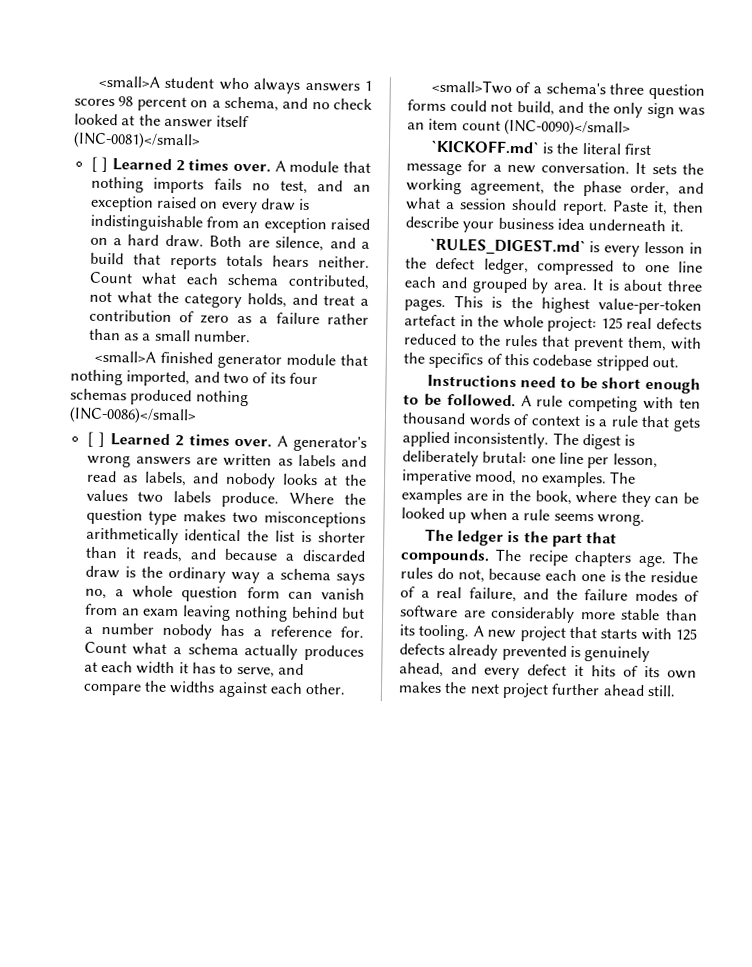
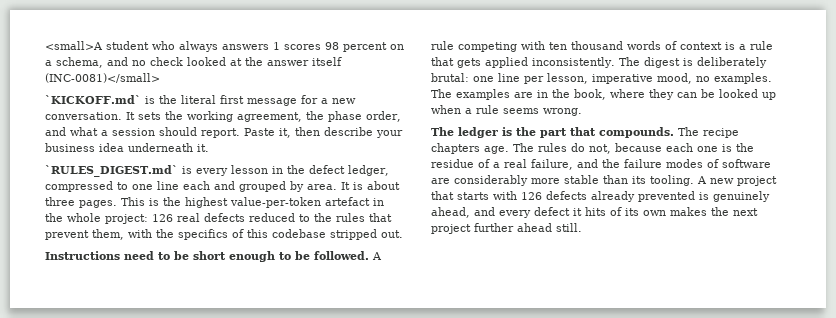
[90,156,371,173] [90,176,371,194] [89,195,311,214] [89,214,370,234] [89,234,371,252] [89,252,370,270] [88,271,370,290] [88,291,369,309] [88,309,369,325] [88,328,251,343] [93,350,368,369] [70,369,318,387] [70,388,249,407] [69,406,197,425] [86,431,367,452] [86,453,367,468] [85,470,367,489] [85,489,366,508] [85,508,366,528] [85,527,366,545] [84,546,366,563] [84,565,365,585] [84,585,365,602] [84,603,365,622] [83,622,364,640] [83,641,364,661] [83,660,304,678] [82,680,347,698] [430,79,705,100] [407,99,705,119] [407,118,631,137] // [ ] Learned 2 times over. A module that nothing imports fails no test, and an exception raised on every draw is indistinguishable from an exception raised on a hard draw. Both are silence, and a build that reports totals hears neither. Count what each schema contributed, not what the category holds, and treat a contribution of zero as a failure rather than as a small number. // <small>A finished generator module that nothing imported, and two of its four schemas produced nothing (INC-0086)</small> // [ ] Learned 2 times over. A generator's wrong answers are written as labels and read as labels, and nobody looks at the values two labels produce. Where the question type makes two misconceptions arithmetically identical the list is shorter than it reads, and because a discarded draw is the ordinary way a schema says no, a whole question form can vanish from an exam leaving nothing behind but a number nobody has a reference for. Count what a schema actually produces at each width it has to serve, and compare the widths against each other. // <small>Two of a schema's three question forms could not build, and the only sign was an item count (INC-0090)</small> -> (160, 78) none
[600,317,623,330] 125 -> [152,214,173,222] 126
[675,628,697,641] 125 -> [521,192,542,200] 126

